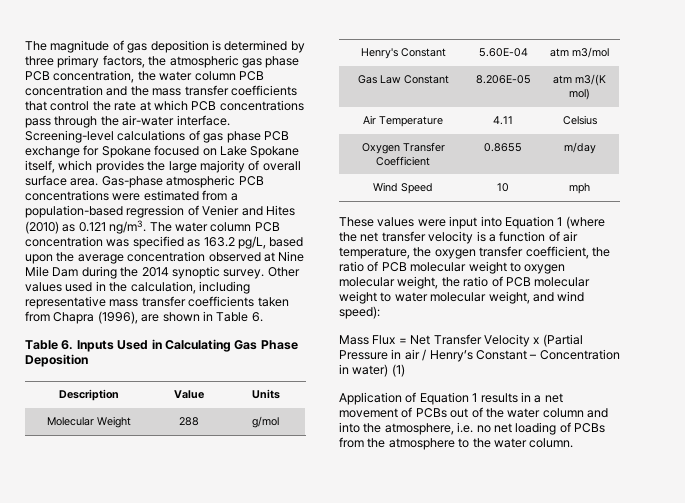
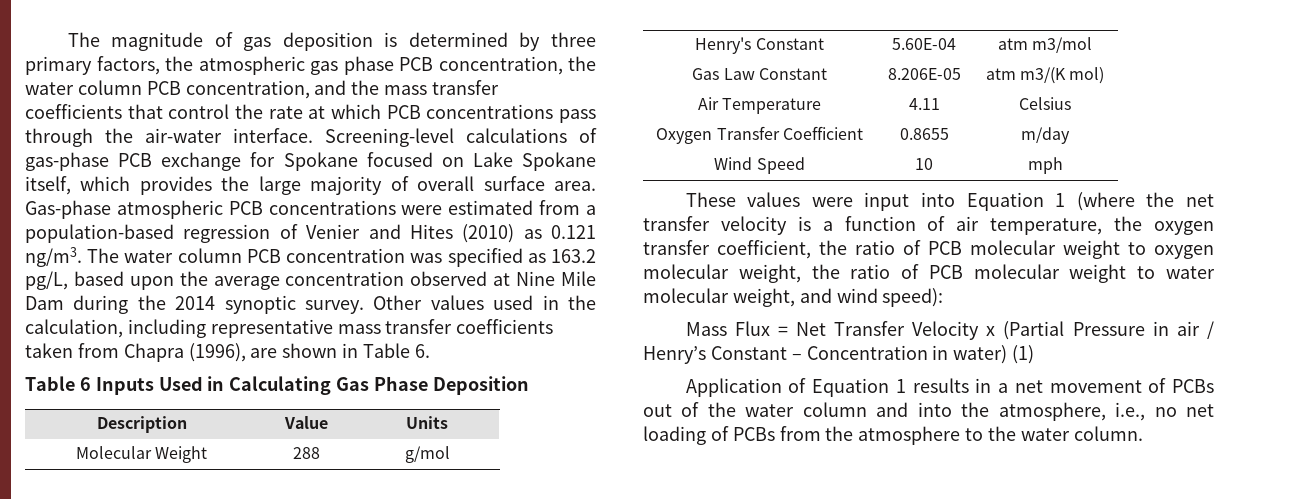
[25,85,103,96] concentration -> [185,80,310,99] concentration,
[203,131,261,143] gas phase -> [25,152,109,171] gas-phase
[61,340,74,350] 6. -> [79,377,91,391] 6
[457,422,474,433] i.e. -> [1115,402,1146,421] i.e.,

